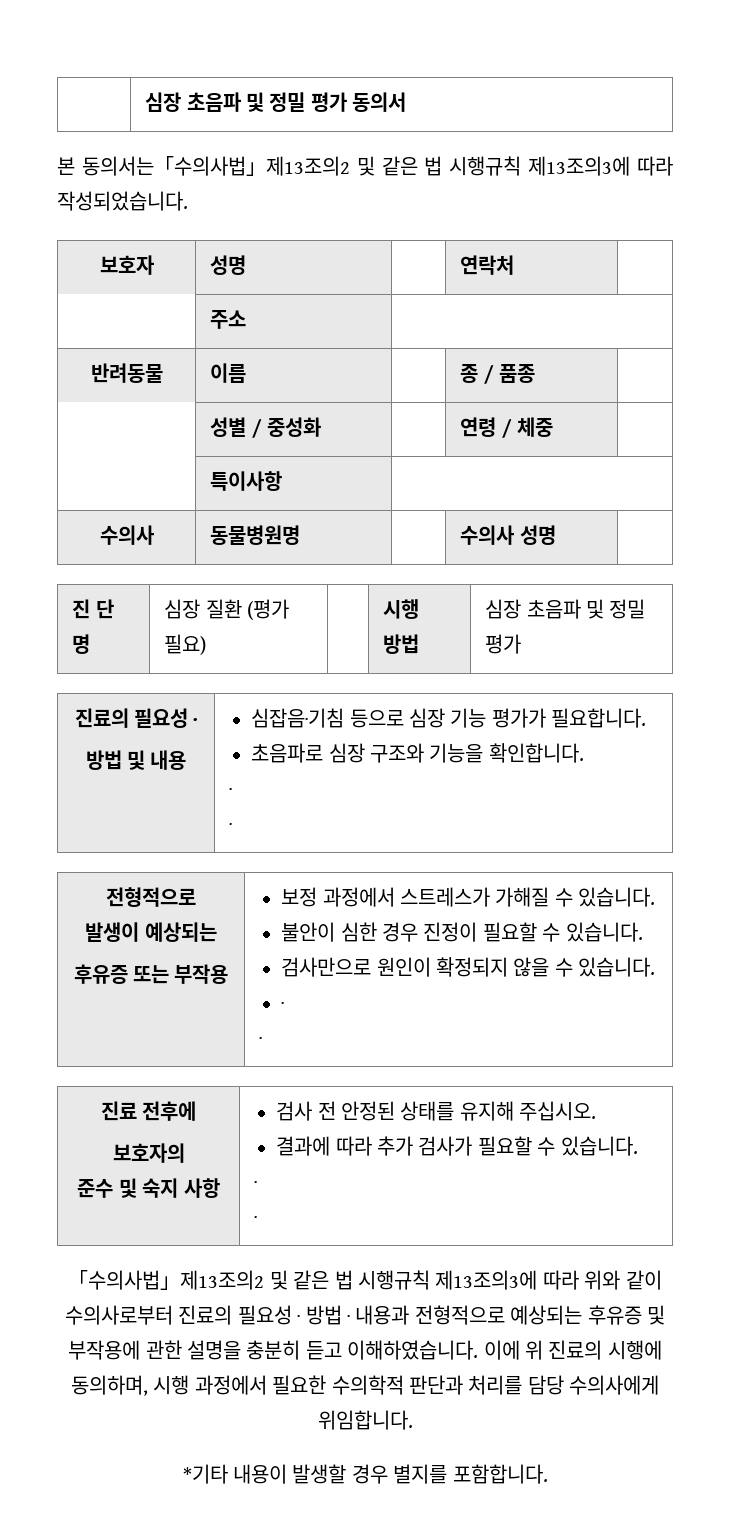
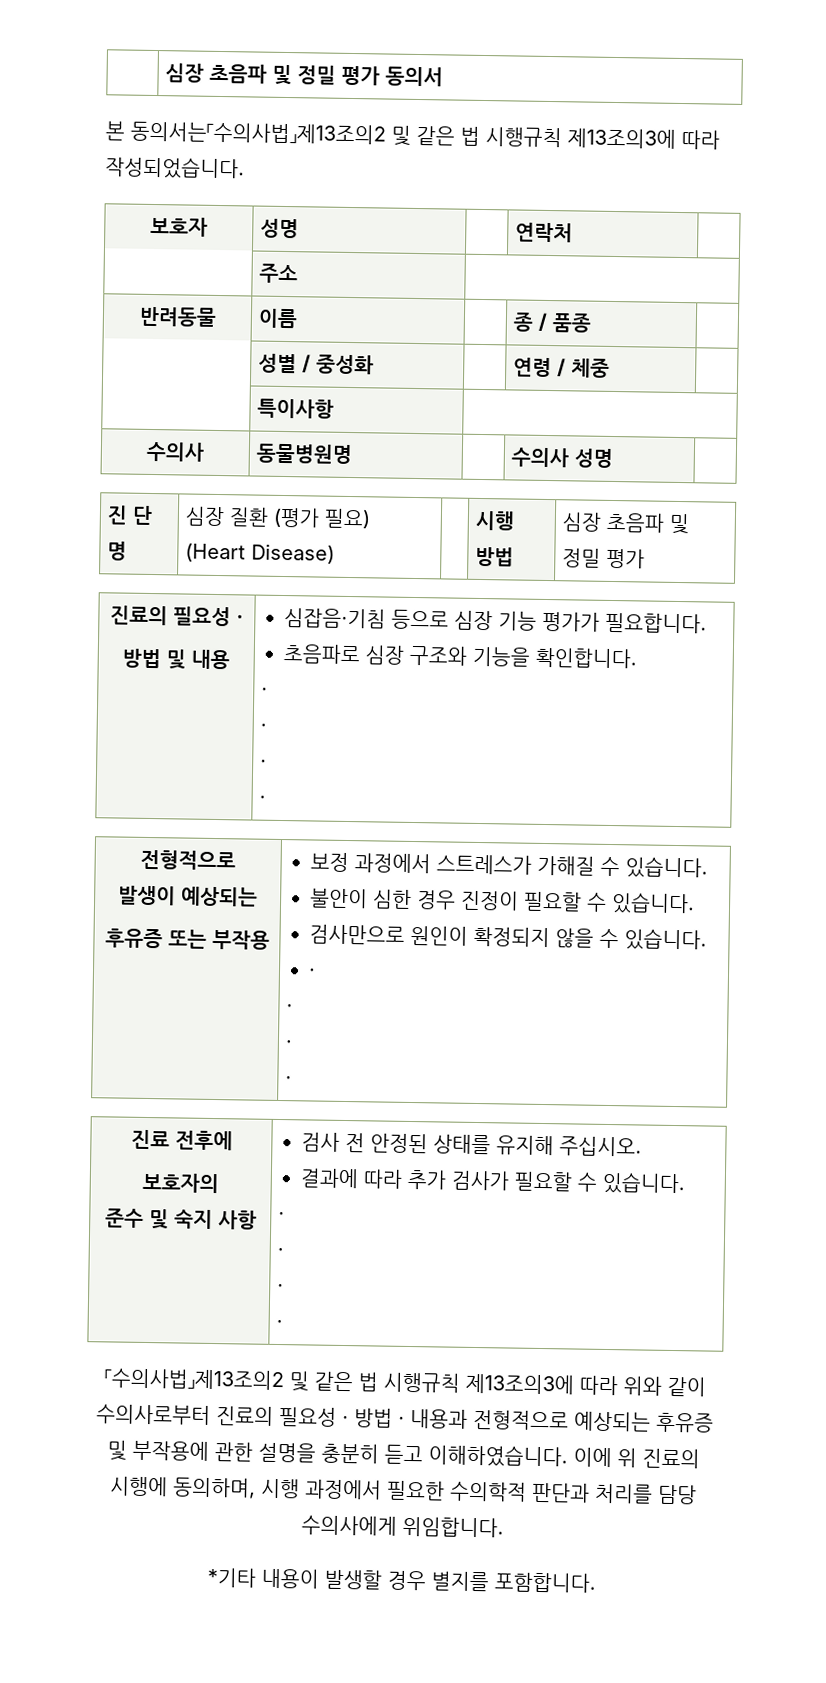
(207, 644) none -> [185,542,336,564] (Heart Disease)
(233, 827) none -> [260,759,268,768] [259,795,267,804] // · // ·
(263, 1041) none -> [285,1040,293,1049] [285,1076,293,1085] // · // ·
(258, 1220) none -> [277,1283,285,1293] [276,1319,284,1329] // · // ·

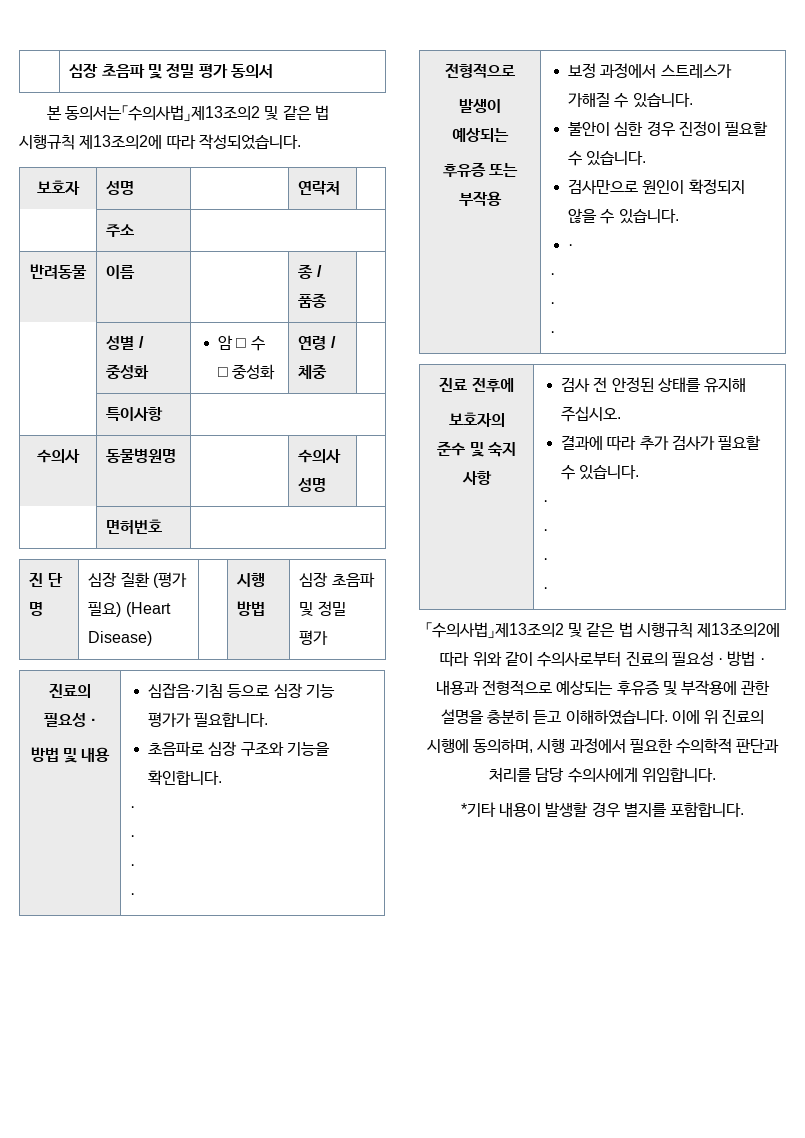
[567,128,676,149] 제13조의3에 -> [79,135,163,149] 제13조의2에
(375, 364) none -> [217,335,265,351] [217,364,276,380] 암 □ 수 □ 중성화
(614, 458) none -> [106,519,163,534] // | 면허번호 |
[464,1373,574,1395] 제13조의3에 -> [697,623,781,637] 제13조의2에

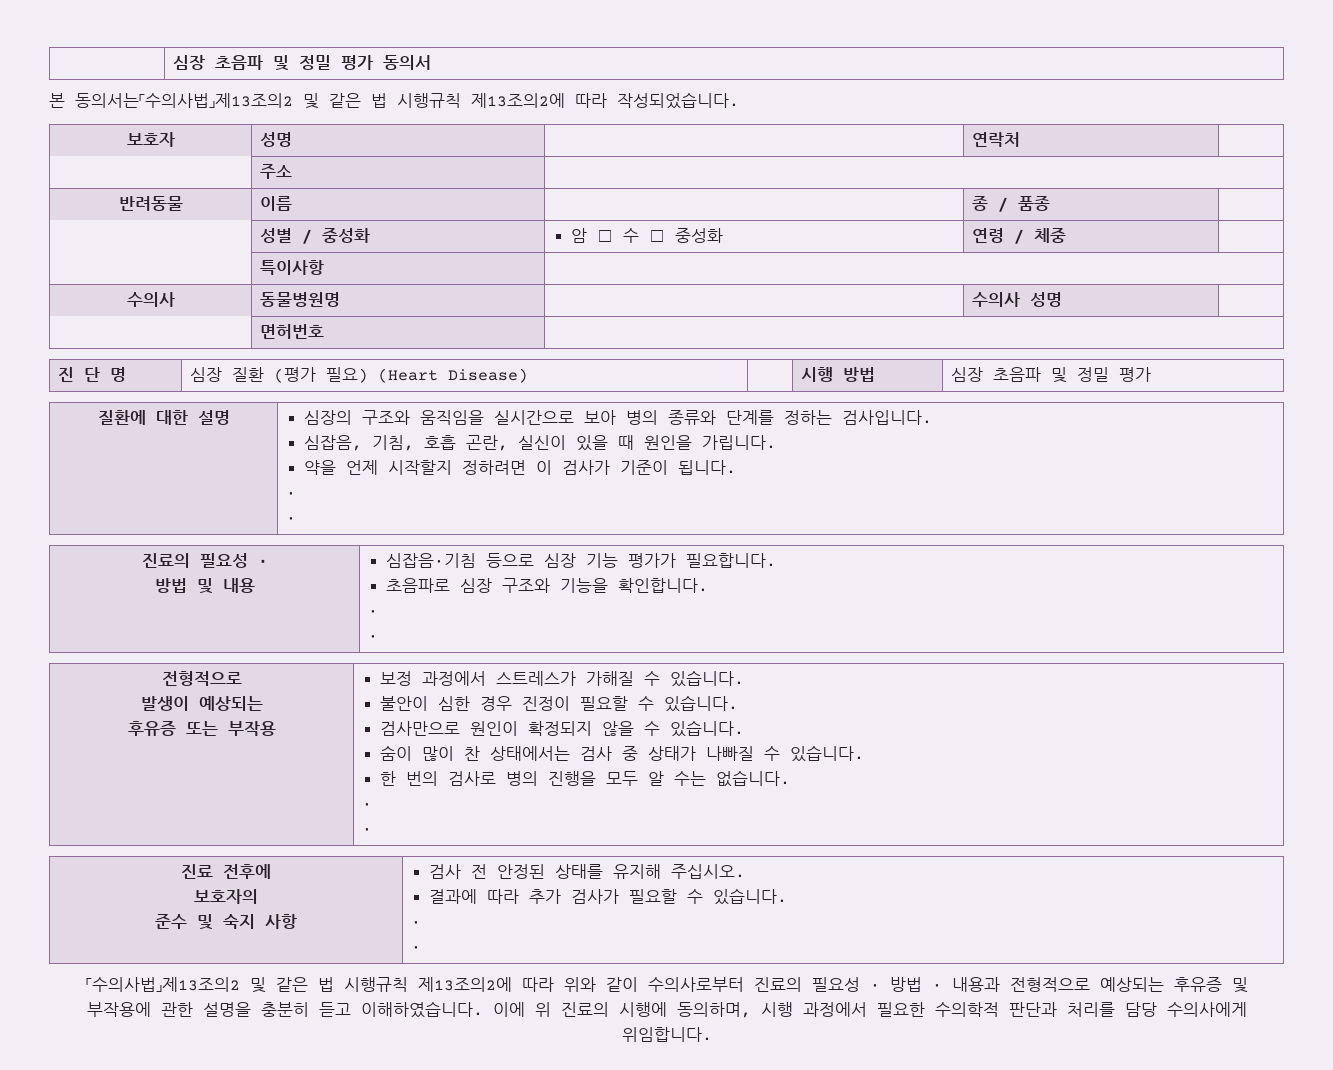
(329, 637) none -> [97,410,230,425] [304,410,933,425] [304,435,777,451] [304,460,737,475] [286,492,297,498] [286,517,297,523] // 질환에 대한 설명 | 심장의 구조와 움직임을 실시간으로 보아 병의 종류와 단계를 정하는 검사입니다. // 심잡음, 기침, 호흡 곤란, 실신이 있을 때 원인을 가립니다. // 약을 언제 시작할지 정하려면 이 검사가 기준이 됩니다. // · // ·
[130,864,136,870] [130,893,136,899] // · // · -> (379, 638) none
[567,244,573,250] [550,273,556,279] · // · -> [380,745,865,762] [380,770,791,787] 숨이 많이 찬 상태에서는 검사 중 상태가 나빠질 수 있습니다. // 한 번의 검사로 병의 진행을 모두 알 수는 없습니다.
[543,558,549,564] [543,587,549,593] // · // · -> (422, 949) none
[460,802,745,818] // *기타 내용이 발생할 경우 별지를 포함합니다. -> (712, 1034) none

